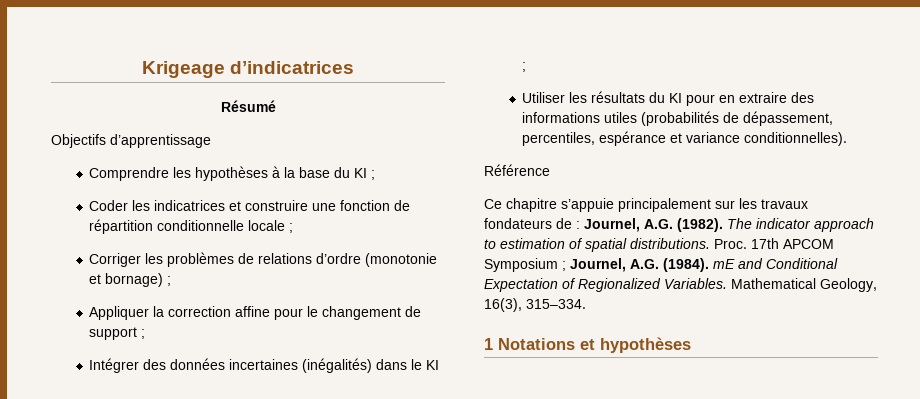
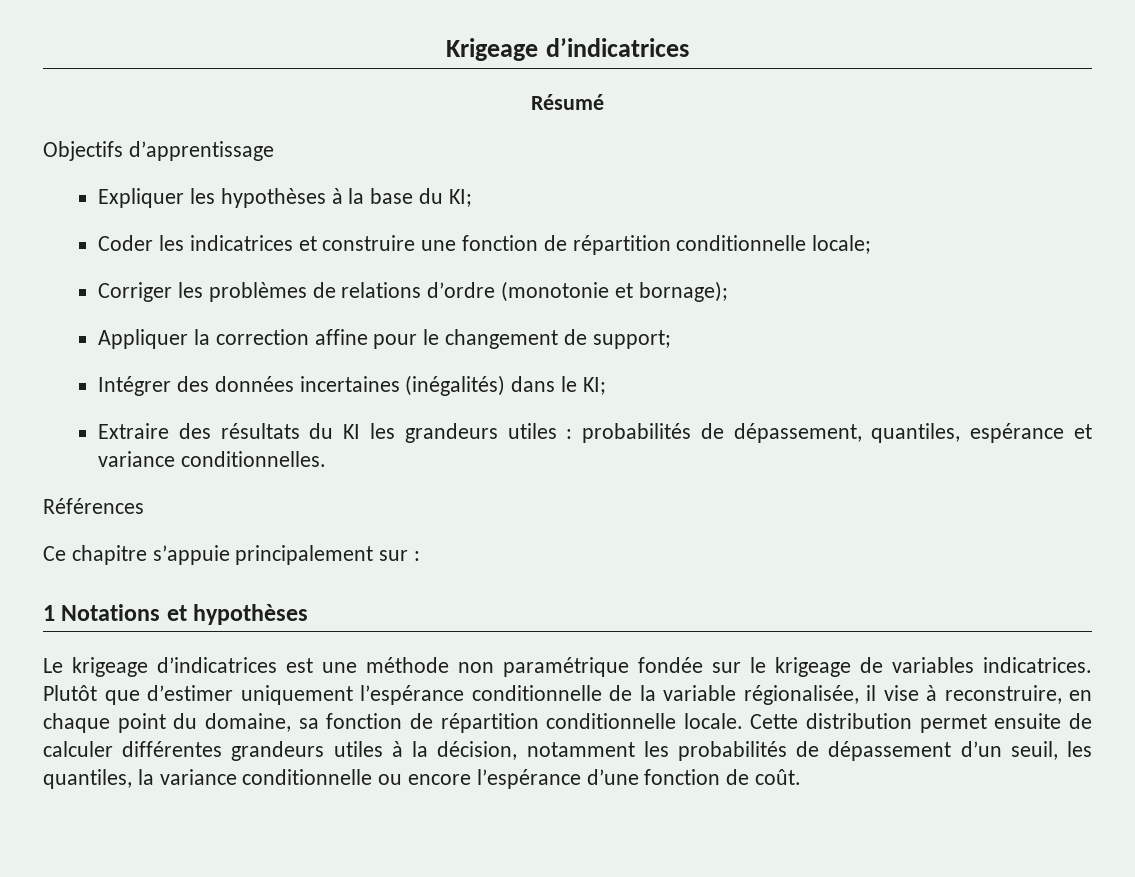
[89,167,170,181] Comprendre -> [98,188,185,208] Expliquer
[354,168,376,180] KI ; -> [448,189,472,207] KI;
[248,220,294,233] locale ; -> [812,235,872,254] locale;
[105,273,172,287] bornage) ; -> [638,281,728,302] bornage);
[89,327,146,340] support ; -> [592,330,671,349] support;
[426,360,440,370] [522,62,527,72] [522,91,815,106] [522,111,720,126] KI ; // Utiliser les résultats du KI pour en extraire des informations utiles (probabilités -> [582,377,606,395] [98,423,692,443] KI; // Extraire des résultats du KI les grandeurs utiles : probabilités
[522,132,596,146] percentiles, -> [871,423,961,443] quantiles,
[744,132,848,146] [484,164,550,176] conditionnelles). // Référence -> [180,451,326,467] [43,498,144,514] conditionnelles. // Références
[739,198,808,209] [484,218,874,232] [484,238,834,252] [484,258,838,272] [484,278,877,292] [484,298,586,312] [484,337,691,353] les travaux fondateurs de : Journel, A.G. (1982). The indicator approach to estimation of spatial distributions. Proc. 17th APCOM Symposium ; Journel, A.G. (1984). mE and Conditional Expectation of Regionalized Variables. Mathematical Geology, 16(3), 315–334. // 1 Notations et hypothèses -> [414,551,421,561] [43,604,309,625] [43,657,1092,677] [43,685,1092,705] [43,713,1092,733] [43,741,1092,761] [43,769,802,789] : // 1 Notations et hypothèses // Le krigeage d’indicatrices est une méthode non paramétrique fondée sur le krigeage de variables indicatrices. Plutôt que d’estimer uniquement l’espérance conditionnelle de la variable régionalisée, il vise à reconstruire, en chaque point du domaine, sa fonction de répartition conditionnelle locale. Cette distribution permet ensuite de calculer différentes grandeurs utiles à la décision, notamment les probabilités de dépassement d’un seuil, les quantiles, la variance conditionnelle ou encore l’espérance d’une fonction de coût.

